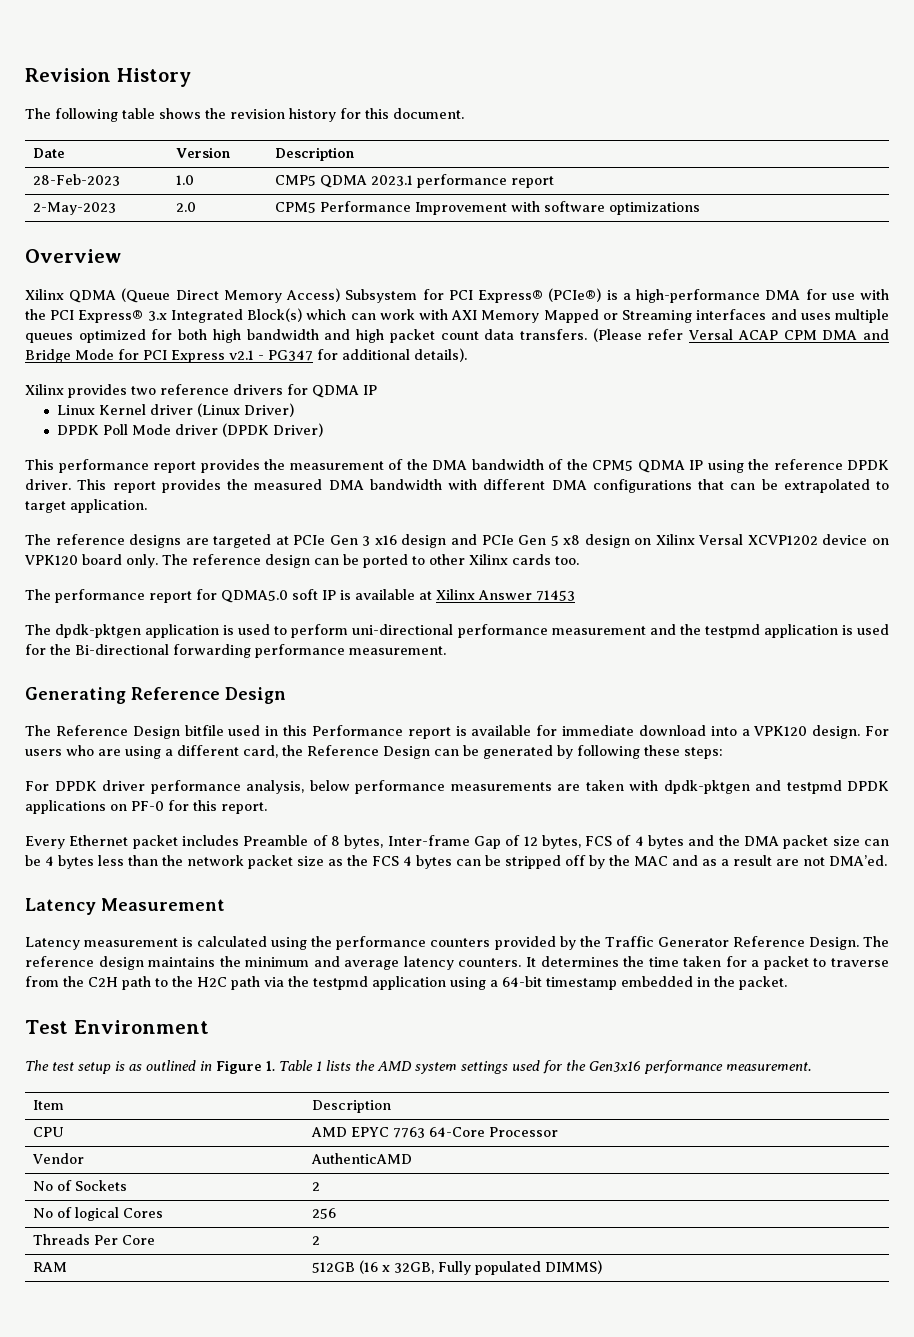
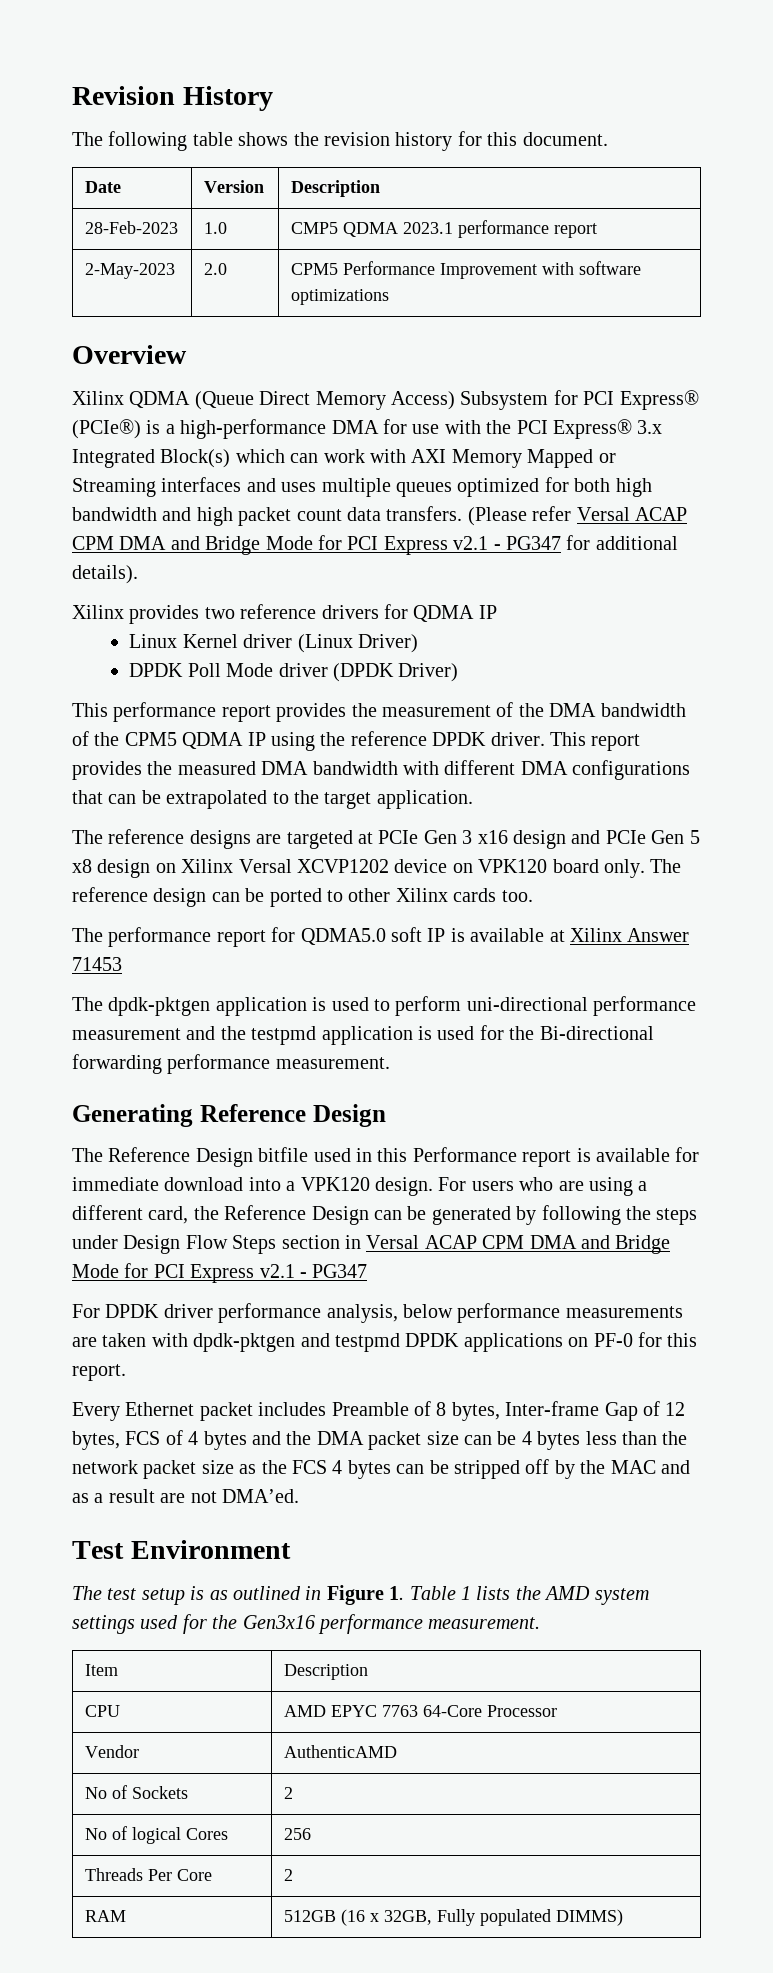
(889, 485) none -> [294,790,319,804] the
[644,745,723,759] these steps: -> [625,1206,698,1225] [72,1235,671,1254] [72,1263,368,1283] the steps under Design Flow Steps section in Versal ACAP CPM DMA and Bridge Mode for PCI Express v2.1 - PG347
[25,898,225,915] [25,936,890,950] [25,956,889,970] [25,976,787,990] // Latency Measurement // Latency measurement is calculated using the performance counters provided by the Traffic Generator Reference Design. The reference design maintains the minimum and average latency counters. It determines the time taken for a packet to traverse from the C2H path to the H2C path via the testpmd application using a 64-bit timestamp embedded in the packet. -> (299, 1496) none

